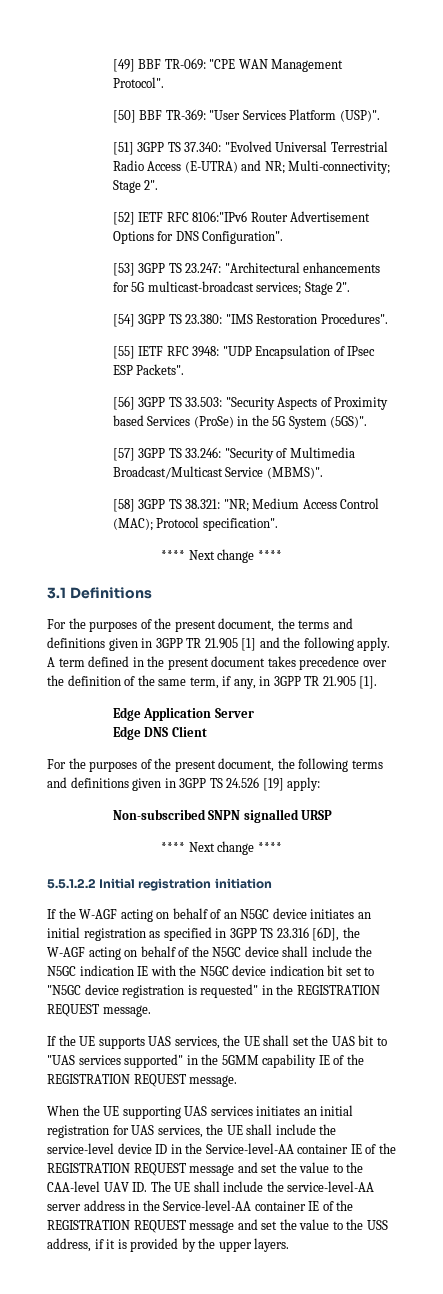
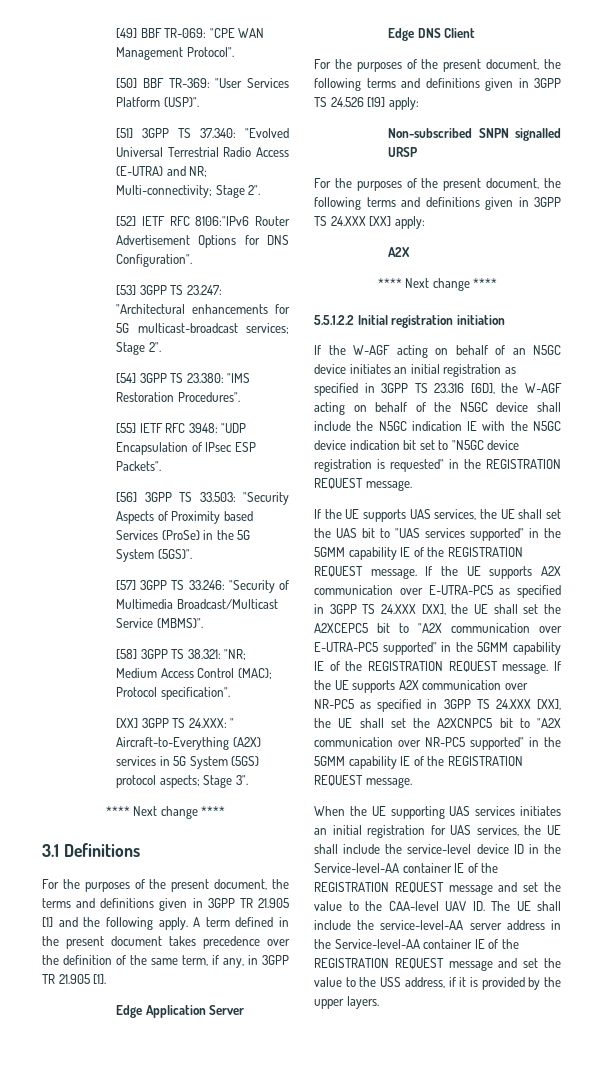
(278, 524) none -> [116,718,235,728] [116,737,261,750] [116,756,260,769] [116,775,248,788] // [XX] 3GPP TS 24.XXX: " Aircraft-to-Everything (A2X) services in 5G System (5GS) protocol aspects; Stage 3".
(333, 815) none -> [314,178,561,191] [314,197,561,210] [314,216,425,229] [388,247,411,257] // For the purposes of the present document, the following terms and definitions given in 3GPP TS 24.XXX [XX] apply: // A2X
(238, 1081) none -> [425,566,561,579] [314,585,561,598] [314,604,561,615] [314,623,562,633] [314,642,561,655] [314,661,561,674] [314,680,528,693] [314,699,561,712] [314,718,561,728] [314,737,561,750] [314,756,523,769] [314,775,412,788] If the UE supports A2X communication over E-UTRA-PC5 as specified in 3GPP TS 24.XXX [XX], the UE shall set the A2XCEPC5 bit to "A2X communication over E-UTRA-PC5 supported" in the 5GMM capability IE of the REGISTRATION REQUEST message. If the UE supports A2X communication over NR-PC5 as specified in 3GPP TS 24.XXX [XX], the UE shall set the A2XCNPC5 bit to "A2X communication over NR-PC5 supported" in the 5GMM capability IE of the REGISTRATION REQUEST message.

